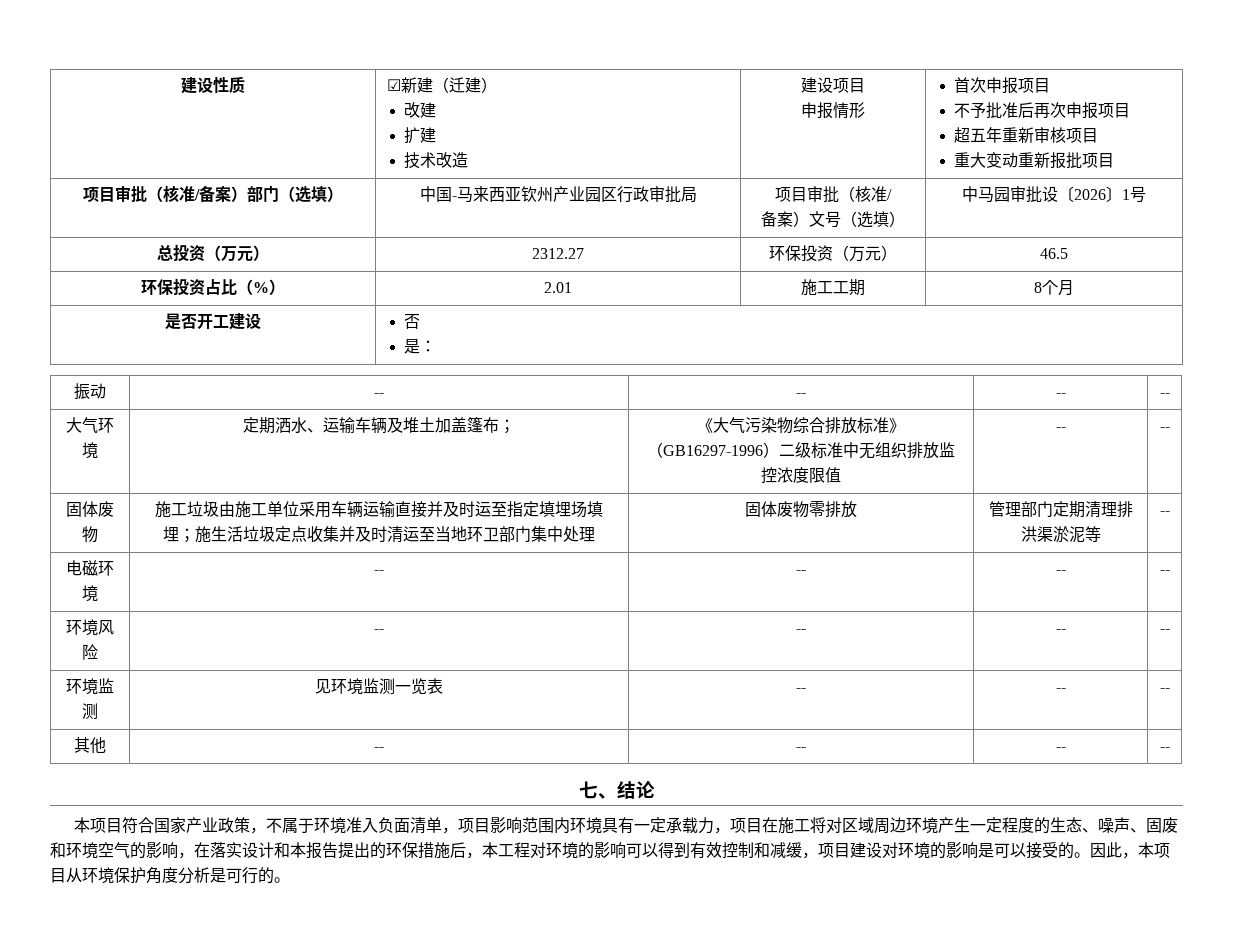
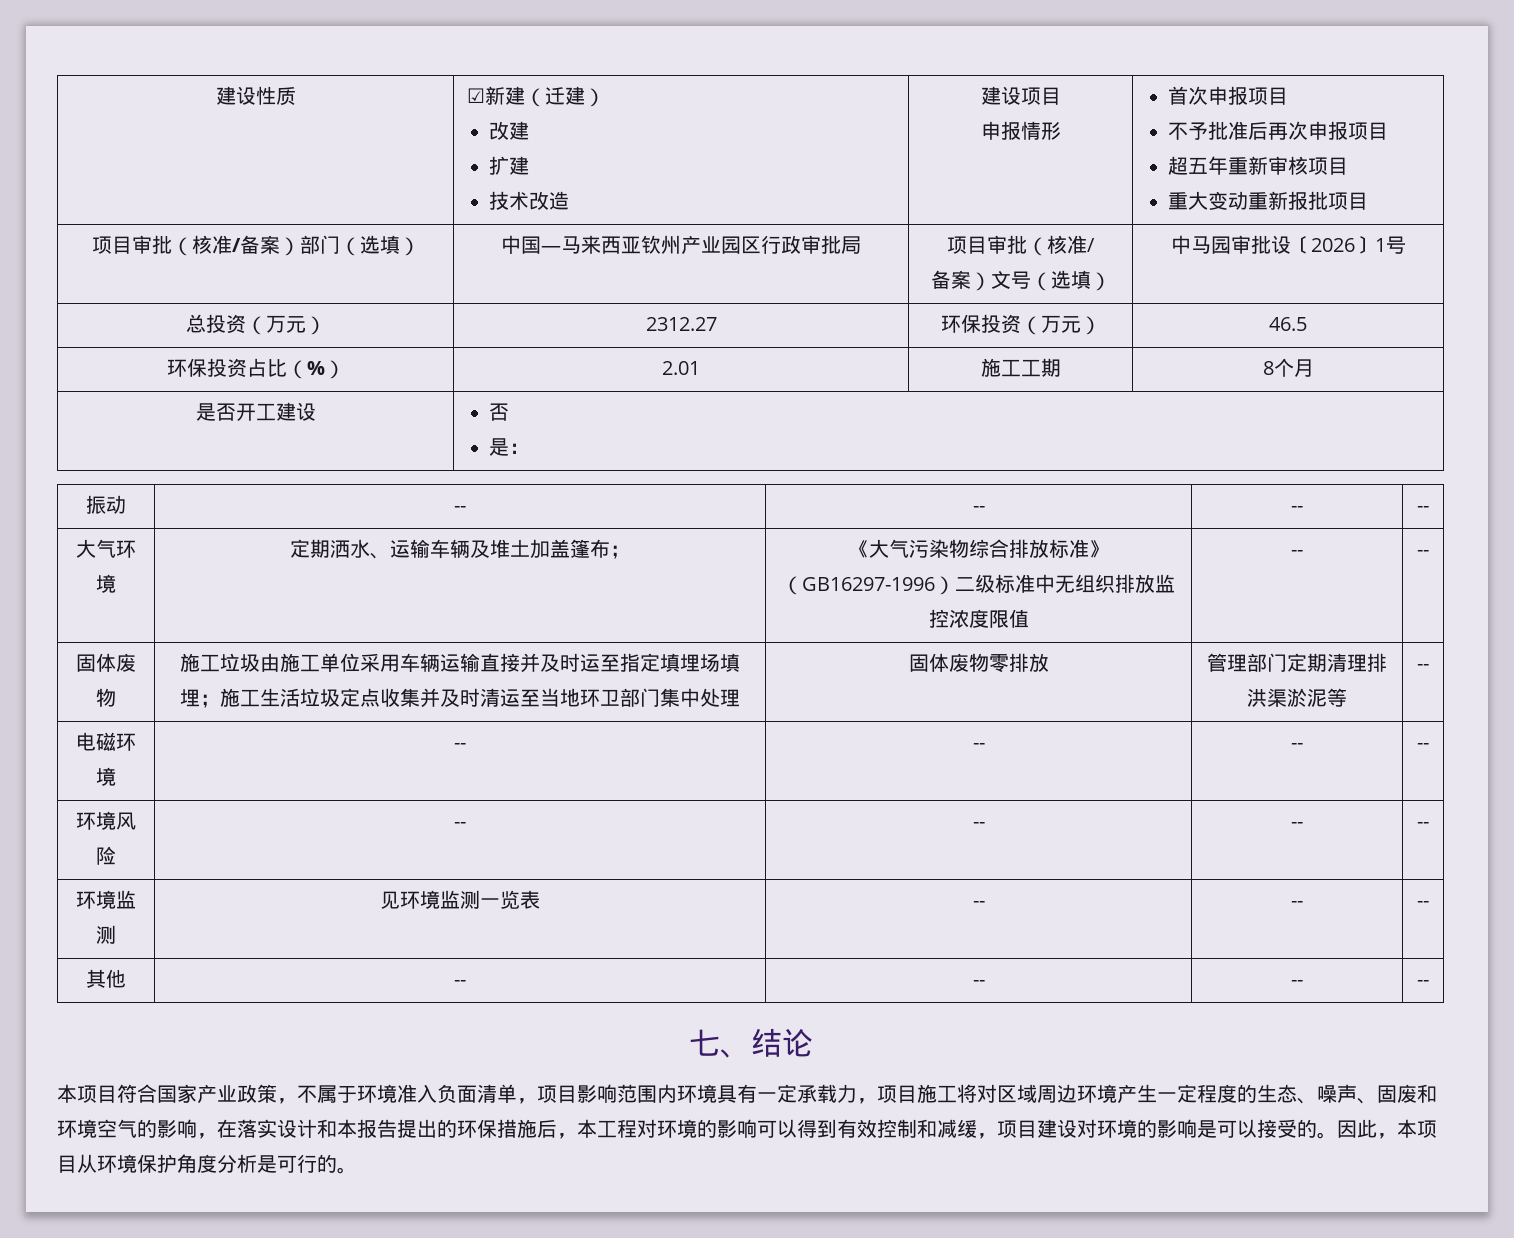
[451,196,457,200] - -> [541,246,561,252] —
(211, 534) none -> [240,689,260,707] 工
[762,817,779,833] 在 -> (917, 1094) none

